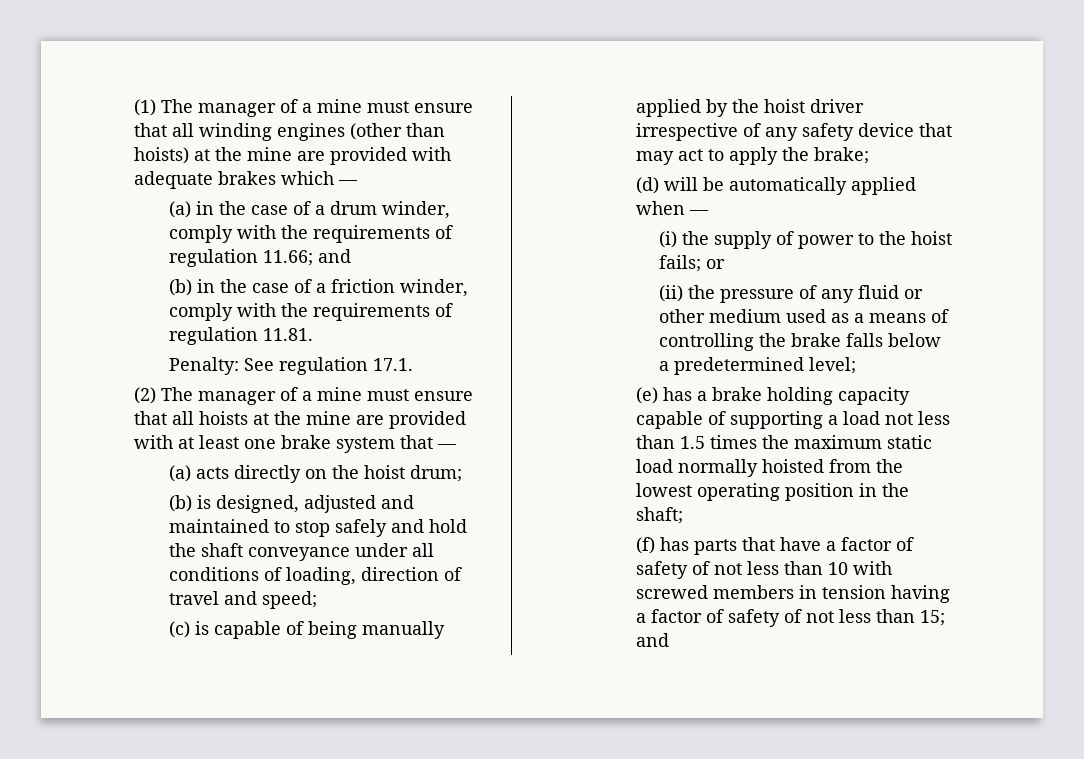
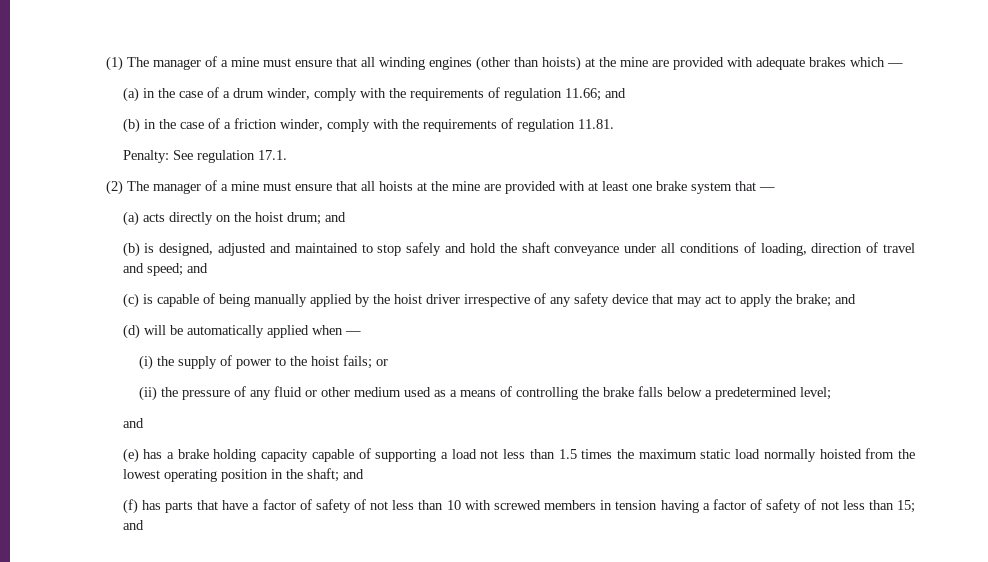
(462, 473) none -> [324,212,346,222] and
(317, 600) none -> [186,263,208,273] and
(869, 155) none -> [834,294,856,304] and
(857, 365) none -> [122,418,144,428] // and
(683, 515) none -> [342,469,364,479] and

